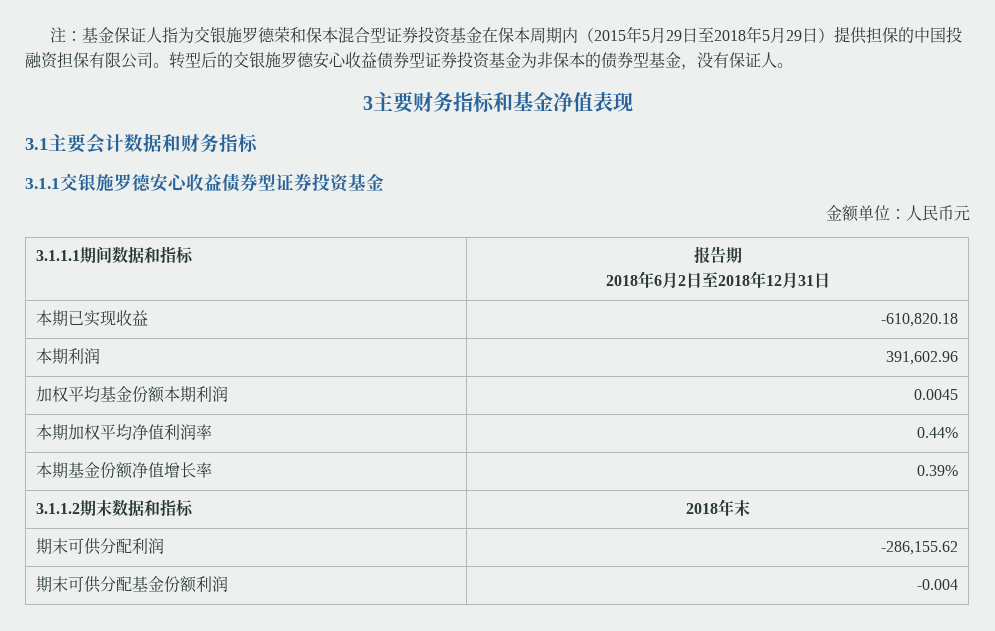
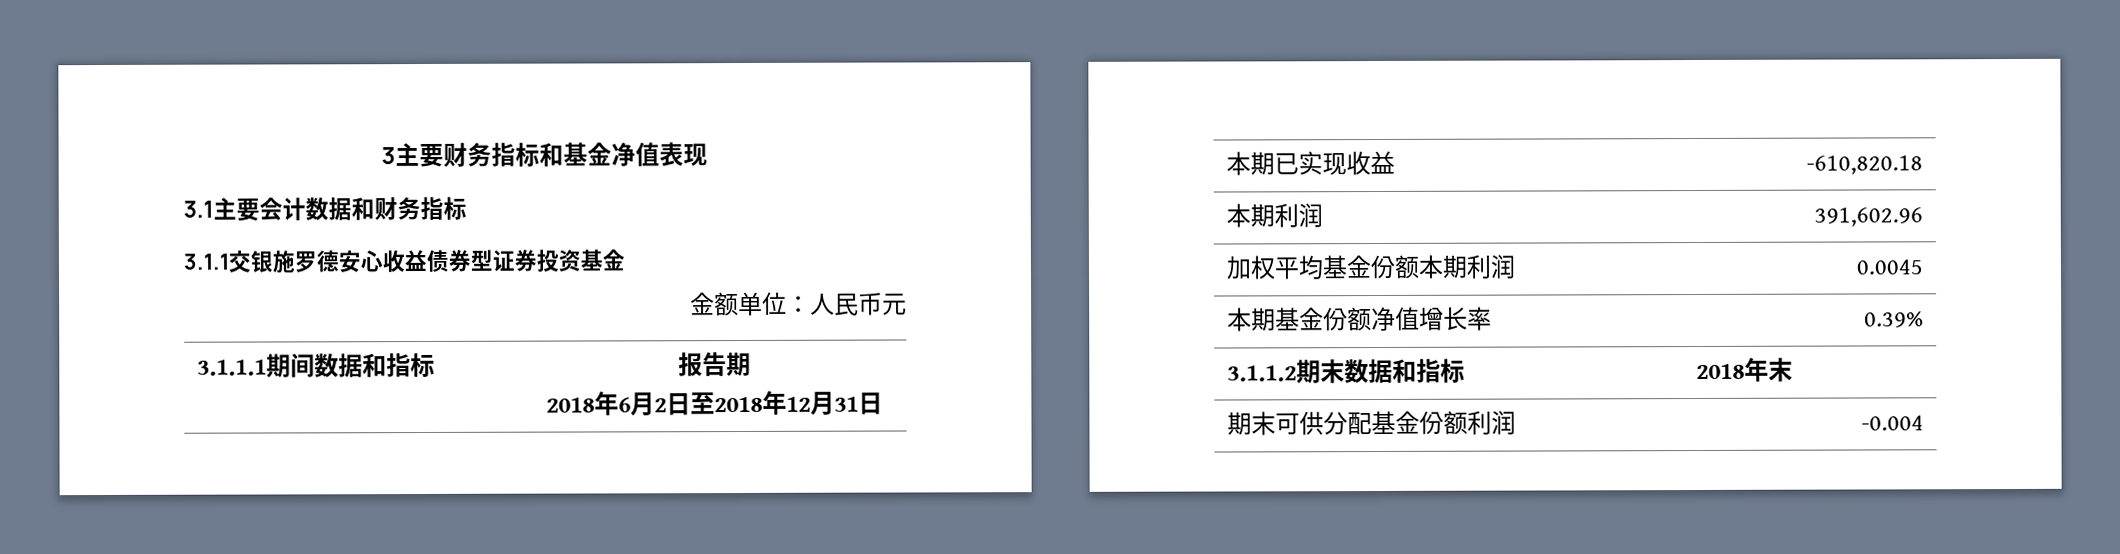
[49,26,962,44] [25,51,793,70] 注：基金保证人指为交银施罗德荣和保本混合型证券投资基金在保本周期内（2015年5月29日至2018年5月29日）提供担保的中国投融资担保有限公司。转型后的交银施罗德安心收益债券型证券投资基金为非保本的债券型基金，没有保证人。 // -> (381, 156) none
[35,424,212,441] [917,427,959,438] // 本期加权平均净值利润率 | 0.44% -> (1923, 267) none
[35,538,164,555] [881,541,959,555] // 期末可供分配利润 | -286,155.62 -> (1793, 369) none

